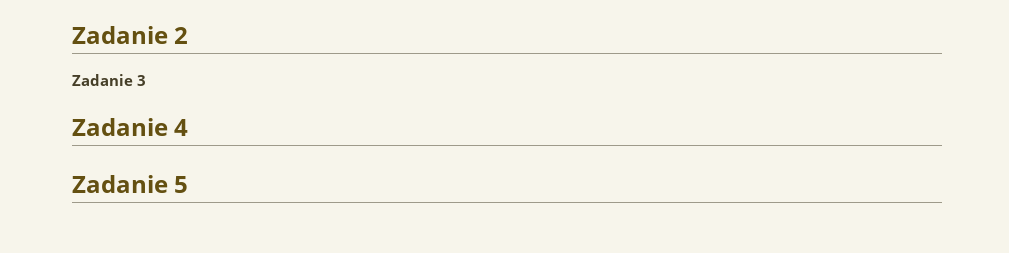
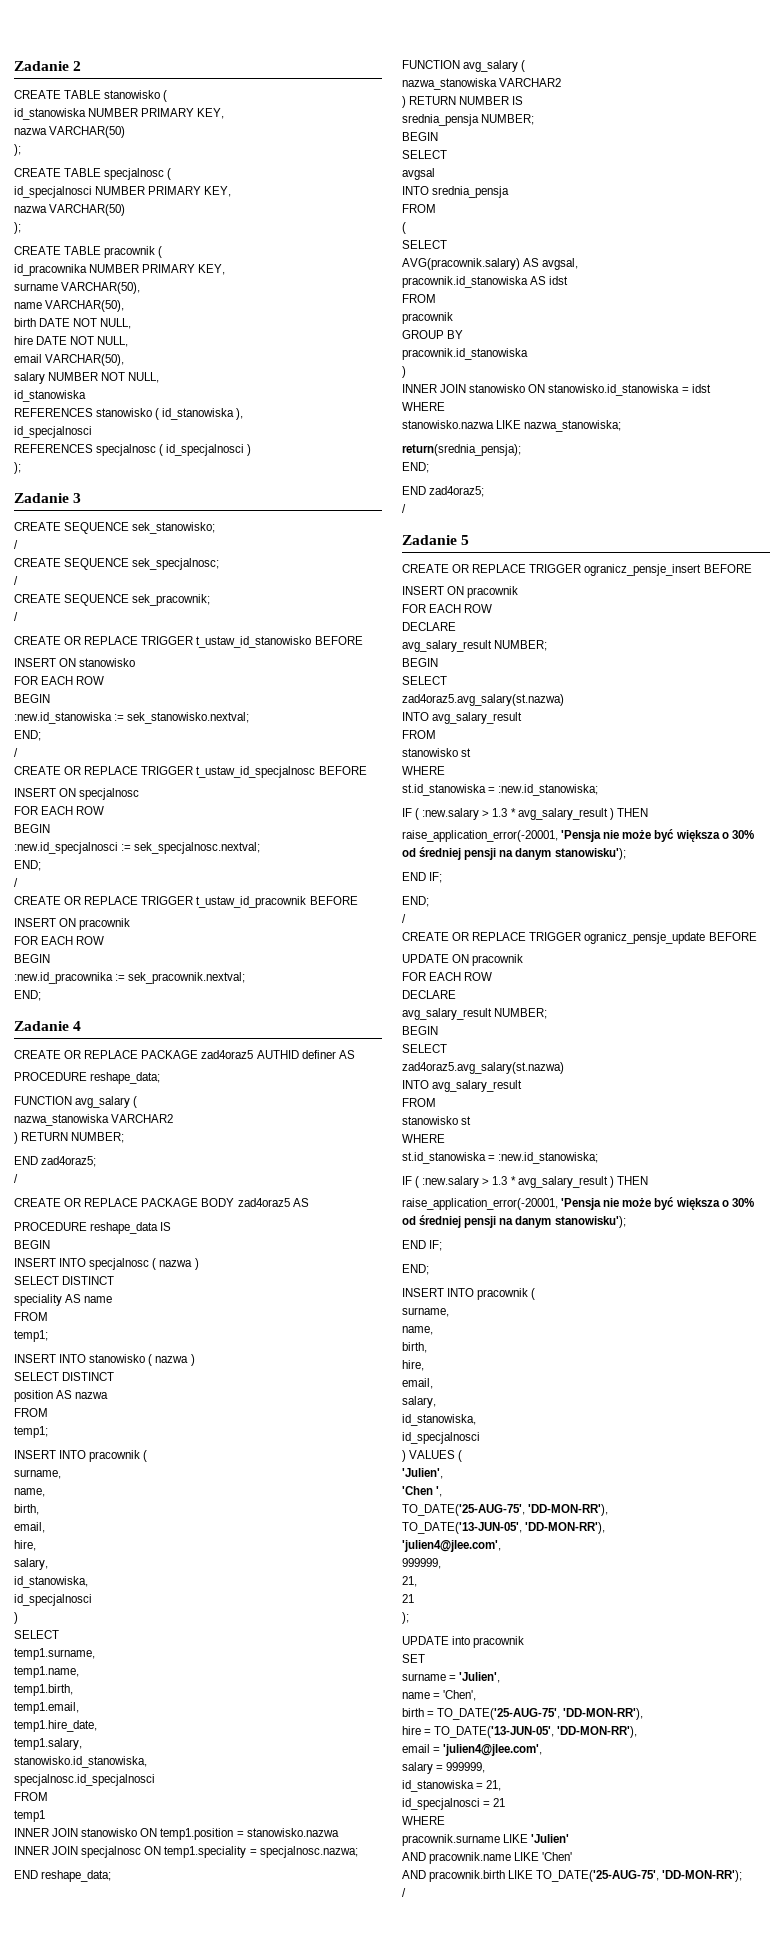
[72,74,147,86] [72,118,189,136] [72,175,189,193] Zadanie 3 // Zadanie 4 // Zadanie 5 -> [14,90,168,102] [14,108,225,120] [14,126,126,138] [14,144,21,156] [14,168,172,180] [14,186,232,198] [14,204,126,216] [14,222,21,234] [14,246,163,258] [14,264,226,276] [14,282,141,294] [14,300,125,312] [14,318,132,329] [14,336,129,347] [14,354,125,366] [14,372,160,384] [14,390,86,402] [14,408,244,420] [14,426,92,438] [14,444,252,456] [14,462,21,474] [14,493,82,503] [14,522,216,534] [14,540,18,549] [14,558,220,570] [14,576,18,585] [14,594,211,606] [14,612,18,621] [14,636,363,648] [14,658,136,667] [14,676,105,685] [14,694,50,703] [14,712,250,724] [14,730,41,741] [14,748,18,757] [14,766,367,778] [14,788,140,800] [14,806,105,815] [14,824,50,833] [14,842,261,854] [14,860,41,871] [14,878,18,887] [14,896,358,908] [14,918,131,930] [14,936,105,945] [14,954,50,963] [14,972,246,984] [14,990,41,1001] [14,1021,82,1031] [14,1050,355,1059] [14,1072,161,1084] [14,1096,138,1108] [14,1114,174,1126] [14,1132,125,1144] [14,1156,97,1167] [14,1174,18,1183] [14,1198,309,1207] [14,1222,172,1234] [14,1240,50,1249] [14,1258,199,1270] [14,1276,115,1285] [14,1294,113,1306] [14,1312,48,1321] [14,1330,48,1342] [14,1354,195,1366] [14,1372,115,1381] [14,1390,109,1402] [14,1408,48,1417] [14,1426,48,1438] [14,1450,148,1462] [14,1469,61,1479] [14,1488,45,1497] [14,1504,39,1515] [14,1522,45,1533] [14,1540,36,1551] [14,1558,48,1570] [14,1576,88,1588] [14,1594,92,1606] [14,1612,18,1624] [14,1630,59,1639] [14,1648,95,1660] [14,1666,79,1678] [14,1684,73,1696] [14,1702,79,1714] [14,1720,97,1732] [14,1738,82,1750] [14,1756,147,1768] [14,1774,155,1786] [14,1792,48,1801] [14,1810,45,1822] [14,1828,339,1840] [14,1846,358,1858] [14,1870,112,1882] [402,60,526,72] [402,78,562,90] [402,96,524,108] [402,114,535,126] [402,132,438,141] [402,150,447,159] [402,168,435,180] [402,186,510,198] [402,204,436,213] [402,222,406,234] [402,240,447,249] [402,258,579,270] [402,276,569,288] [402,294,436,303] [402,312,453,324] [402,330,464,339] [402,348,528,360] [402,366,406,378] [402,384,711,396] [402,402,445,411] [402,420,622,432] [402,444,521,456] [402,462,429,473] [402,486,485,497] [402,504,406,513] [402,535,470,545] [402,564,752,576] [402,586,519,598] [402,604,493,613] [402,622,456,631] [402,640,548,652] [402,658,438,667] [402,676,447,685] [402,694,564,706] [402,712,523,724] [402,730,436,739] [402,748,472,757] [402,766,445,775] [402,784,599,796] [402,808,648,820] [402,829,754,842] [402,847,626,860] [402,872,443,883] [402,896,429,907] [402,914,406,923] [402,932,757,944] [402,954,524,966] [402,972,493,981] [402,990,456,999] [402,1008,548,1020] [402,1026,438,1035] [402,1044,447,1053] [402,1062,564,1074] [402,1080,523,1092] [402,1098,436,1107] [402,1116,472,1125] [402,1134,445,1143] [402,1152,599,1164] [402,1176,648,1188] [402,1197,754,1210] [402,1215,626,1228] [402,1240,443,1251] [402,1264,429,1275] [402,1288,536,1300] [402,1307,449,1317] [402,1326,433,1335] [402,1342,427,1353] [402,1360,424,1371] [402,1378,433,1389] [402,1396,436,1408] [402,1414,476,1426] [402,1432,480,1444] [402,1450,463,1462] [402,1468,443,1479] [402,1486,443,1497] [402,1504,609,1516] [402,1522,606,1534] [402,1540,501,1552] [402,1558,441,1569] [402,1576,417,1587] [402,1594,414,1603] [402,1612,409,1624] [402,1636,525,1648] [402,1654,425,1663] [402,1672,501,1683] [402,1690,477,1701] [402,1708,644,1720] [402,1726,638,1738] [402,1744,543,1756] [402,1762,486,1774] [402,1780,502,1792] [402,1798,506,1810] [402,1816,445,1825] [402,1834,570,1846] [402,1852,573,1864] [402,1870,743,1882] [402,1888,406,1897] CREATE TABLE stanowisko ( // id_stanowiska NUMBER PRIMARY KEY, // nazwa VARCHAR(50) // ); // CREATE TABLE specjalnosc ( // id_specjalnosci NUMBER PRIMARY KEY, // nazwa VARCHAR(50) // ); // CREATE TABLE pracownik ( // id_pracownika NUMBER PRIMARY KEY, // surname VARCHAR(50), // name VARCHAR(50), // birth DATE NOT NULL, // hire DATE NOT NULL, // email VARCHAR(50), // salary NUMBER NOT NULL, // id_stanowiska // REFERENCES stanowisko ( id_stanowiska ), // id_specjalnosci // REFERENCES specjalnosc ( id_specjalnosci ) // ); // Zadanie 3 // CREATE SEQUENCE sek_stanowisko; // / // CREATE SEQUENCE sek_specjalnosc; // / // CREATE SEQUENCE sek_pracownik; // / // CREATE OR REPLACE TRIGGER t_ustaw_id_stanowisko BEFORE // INSERT ON stanowisko // FOR EACH ROW // BEGIN // :new.id_stanowiska := sek_stanowisko.nextval; // END; // / // CREATE OR REPLACE TRIGGER t_ustaw_id_specjalnosc BEFORE // INSERT ON specjalnosc // FOR EACH ROW // BEGIN // :new.id_specjalnosci := sek_specjalnosc.nextval; // END; // / // CREATE OR REPLACE TRIGGER t_ustaw_id_pracownik BEFORE // INSERT ON pracownik // FOR EACH ROW // BEGIN // :new.id_pracownika := sek_pracownik.nextval; // END; // Zadanie 4 // CREATE OR REPLACE PACKAGE zad4oraz5 AUTHID definer AS // PROCEDURE reshape_data; // FUNCTION avg_salary ( // nazwa_stanowiska VARCHAR2 // ) RETURN NUMBER; // END zad4oraz5; // / // CREATE OR REPLACE PACKAGE BODY zad4oraz5 AS // PROCEDURE reshape_data IS // BEGIN // INSERT INTO specjalnosc ( nazwa ) // SELECT DISTINCT // speciality AS name // FROM // temp1; // INSERT INTO stanowisko ( nazwa ) // SELECT DISTINCT // position AS nazwa // FROM // temp1; // INSERT INTO pracownik ( // surname, // name, // birth, // email, // hire, // salary, // id_stanowiska, // id_specjalnosci // ) // SELECT // temp1.surname, // temp1.name, // temp1.birth, // temp1.email, // temp1.hire_date, // temp1.salary, // stanowisko.id_stanowiska, // specjalnosc.id_specjalnosci // FROM // temp1 // INNER JOIN stanowisko ON temp1.position = stanowisko.nazwa // INNER JOIN specjalnosc ON temp1.speciality = specjalnosc.nazwa; // END reshape_data; // FUNCTION avg_salary ( // nazwa_stanowiska VARCHAR2 // ) RETURN NUMBER IS // srednia_pensja NUMBER; // BEGIN // SELECT // avgsal // INTO srednia_pensja // FROM // ( // SELECT // AVG(pracownik.salary) AS avgsal, // pracownik.id_stanowiska AS idst // FROM // pracownik // GROUP BY // pracownik.id_stanowiska // ) // INNER JOIN stanowisko ON stanowisko.id_stanowiska = idst // WHERE // stanowisko.nazwa LIKE nazwa_stanowiska; // return(srednia_pensja); // END; // END zad4oraz5; // / // Zadanie 5 // CREATE OR REPLACE TRIGGER ogranicz_pensje_insert BEFORE // INSERT ON pracownik // FOR EACH ROW // DECLARE // avg_salary_result NUMBER; // BEGIN // SELECT // zad4oraz5.avg_salary(st.nazwa) // INTO avg_salary_result // FROM // stanowisko st // WHERE // st.id_stanowiska = :new.id_stanowiska; // IF ( :new.salary > 1.3 * avg_salary_result ) THEN // raise_application_error(-20001, 'Pensja nie może być większa o 30% od średniej pensji na danym stanowisku'); // END IF; // END; // / // CREATE OR REPLACE TRIGGER ogranicz_pensje_update BEFORE // UPDATE ON pracownik // FOR EACH ROW // DECLARE // avg_salary_result NUMBER; // BEGIN // SELECT // zad4oraz5.avg_salary(st.nazwa) // INTO avg_salary_result // FROM // stanowisko st // WHERE // st.id_stanowiska = :new.id_stanowiska; // IF ( :new.salary > 1.3 * avg_salary_result ) THEN // raise_application_error(-20001, 'Pensja nie może być większa o 30% od średniej pensji na danym stanowisku'); // END IF; // END; // INSERT INTO pracownik ( // surname, // name, // birth, // hire, // email, // salary, // id_stanowiska, // id_specjalnosci // ) VALUES ( // 'Julien', // 'Chen ', // TO_DATE('25-AUG-75', 'DD-MON-RR'), // TO_DATE('13-JUN-05', 'DD-MON-RR'), // 'julien4@jlee.com', // 999999, // 21, // 21 // ); // UPDATE into pracownik // SET // surname = 'Julien', // name = 'Chen', // birth = TO_DATE('25-AUG-75', 'DD-MON-RR'), // hire = TO_DATE('13-JUN-05', 'DD-MON-RR'), // email = 'julien4@jlee.com', // salary = 999999, // id_stanowiska = 21, // id_specjalnosci = 21 // WHERE // pracownik.surname LIKE 'Julien' // AND pracownik.name LIKE 'Chen' // AND pracownik.birth LIKE TO_DATE('25-AUG-75', 'DD-MON-RR'); // /

